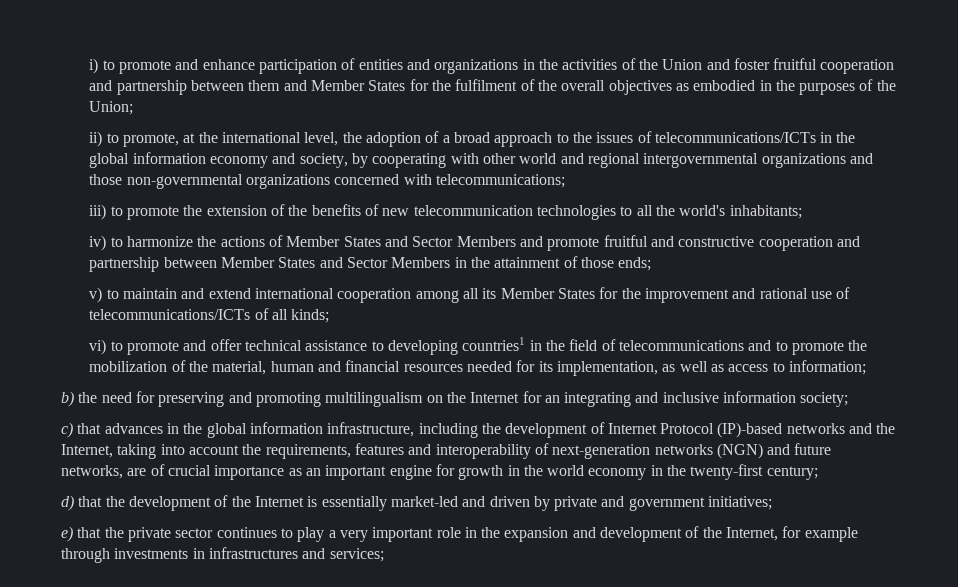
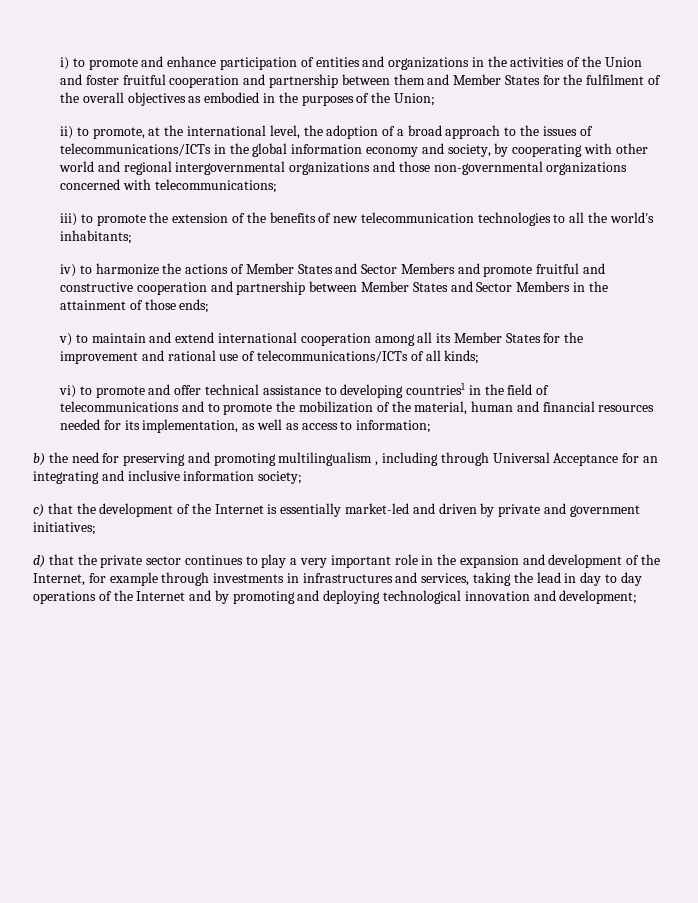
[426,392,520,403] on the Internet -> [375,452,619,466] , including through Universal Acceptance
[104,422,896,438] [61,443,832,459] [61,464,818,480] [61,495,103,511] advances in the global information infrastructure, including the development of Internet Protocol (IP)-based networks and the Internet, taking into account the requirements, features and interoperability of next-generation networks (NGN) and future networks, are of crucial importance as an important engine for growth in the world economy in the twenty-first century; // d) that -> (73, 508) none
[61,526,73,542] e) -> [33,555,45,568] d)
[329,548,384,562] services; -> [421,572,642,586] [33,590,638,604] services, taking the lead in day to day operations of the Internet and by promoting and deploying technological innovation and development;

